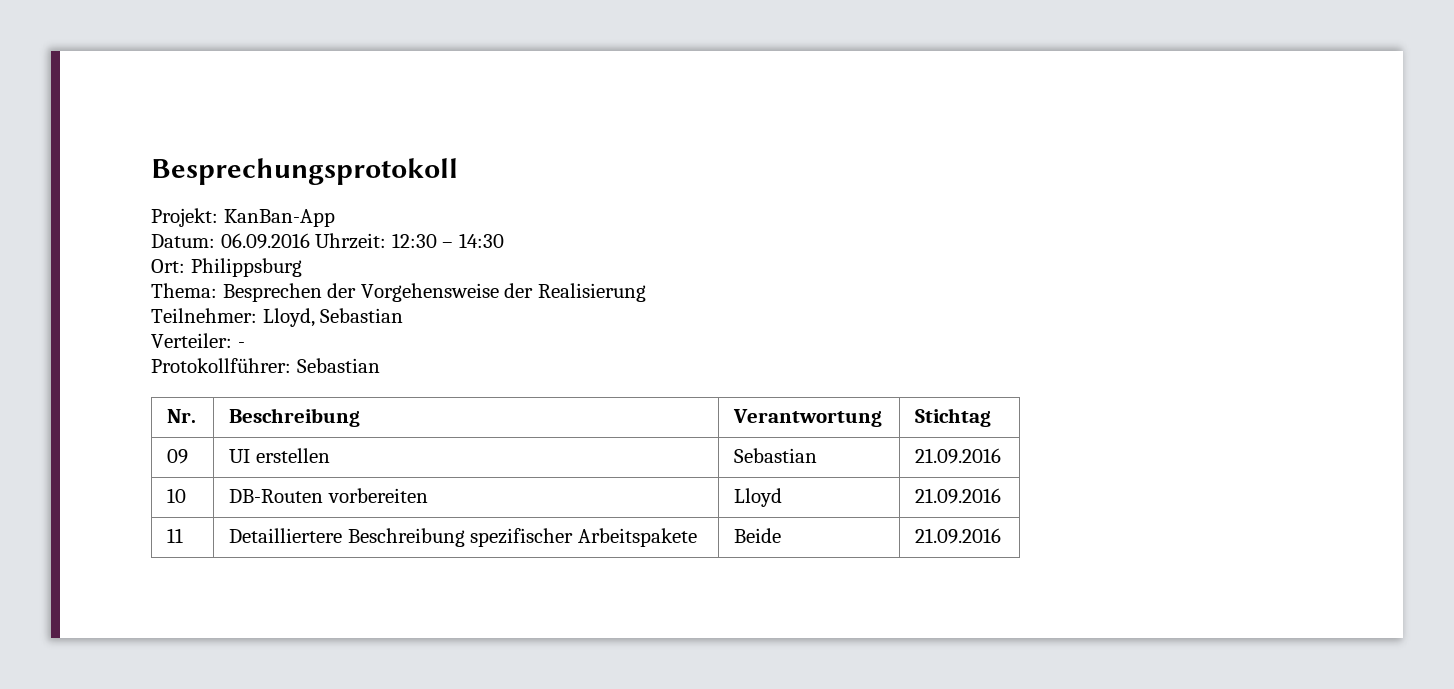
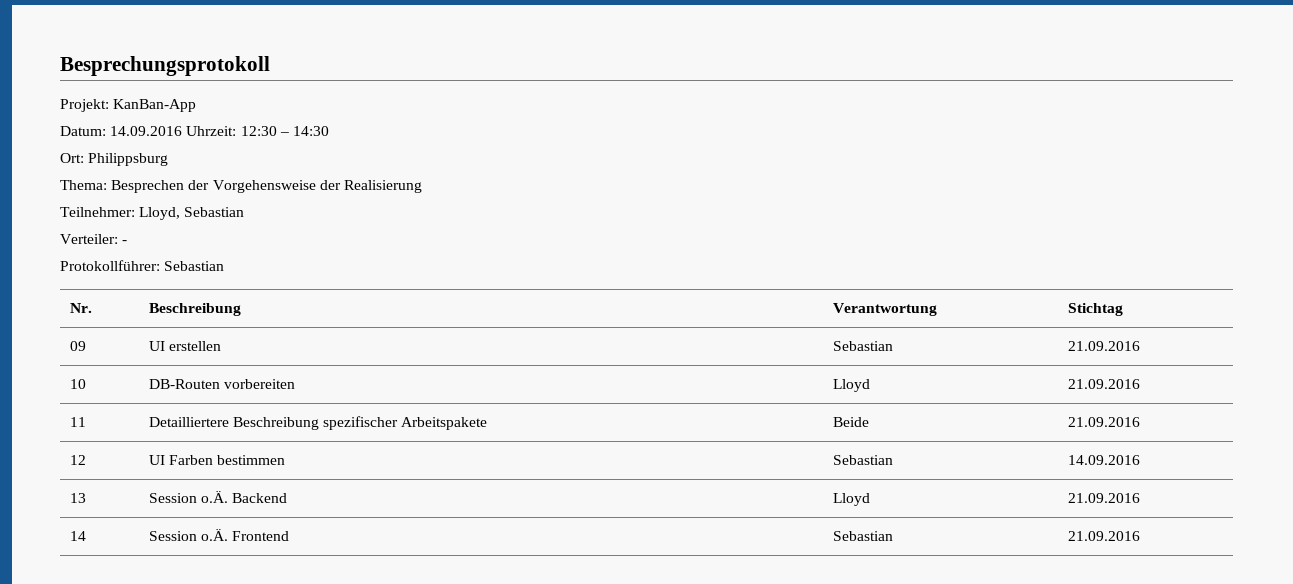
[220,233,310,249] 06.09.2016 -> [110,126,183,136] 14.09.2016
(1002, 536) none -> [69,455,86,465] [148,455,285,465] [832,455,893,465] [1067,455,1140,465] [69,493,86,503] [148,491,287,503] [832,493,870,506] [1067,493,1140,503] [69,531,86,541] [148,529,289,541] [832,531,893,541] [1067,531,1140,541] // 12 | UI Farben bestimmen | Sebastian | 14.09.2016 // 13 | Session o.Ä. Backend | Lloyd | 21.09.2016 // 14 | Session o.Ä. Frontend | Sebastian | 21.09.2016

